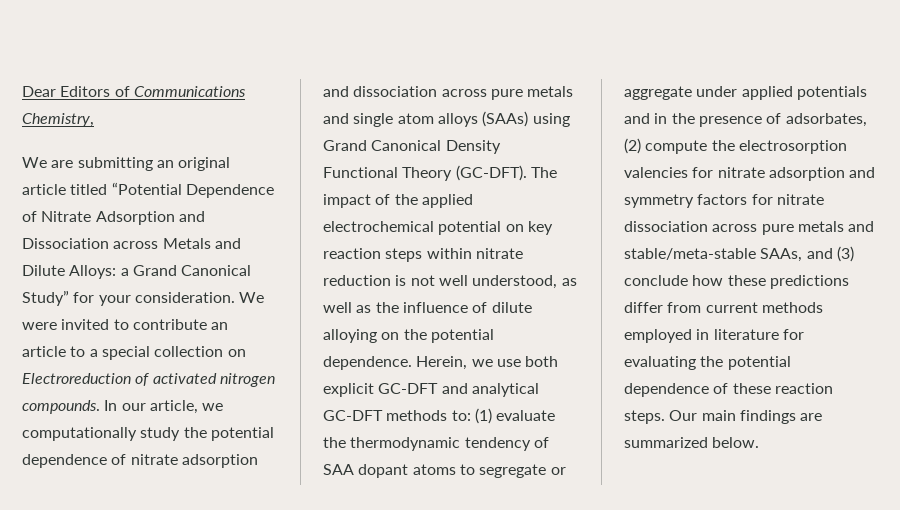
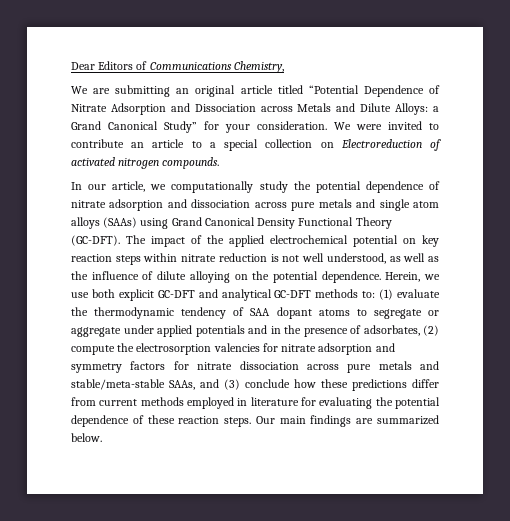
(100, 407) none -> (220, 163) //

